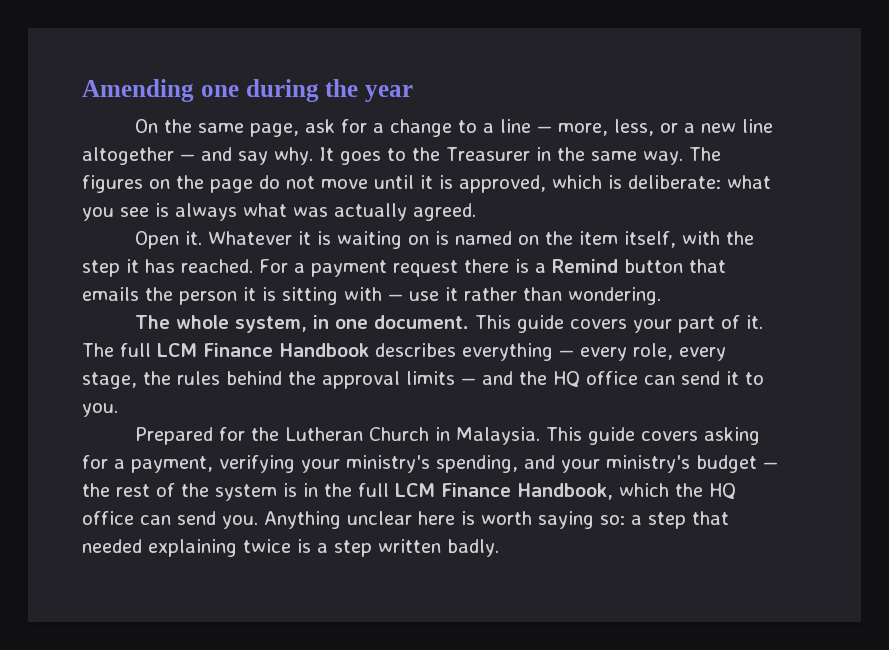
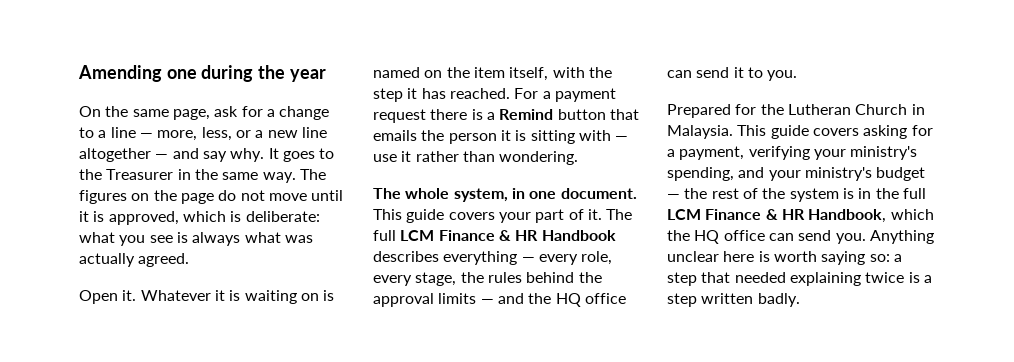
(273, 350) none -> [498,230,539,241] & HR
(511, 490) none -> [765,209,805,220] & HR

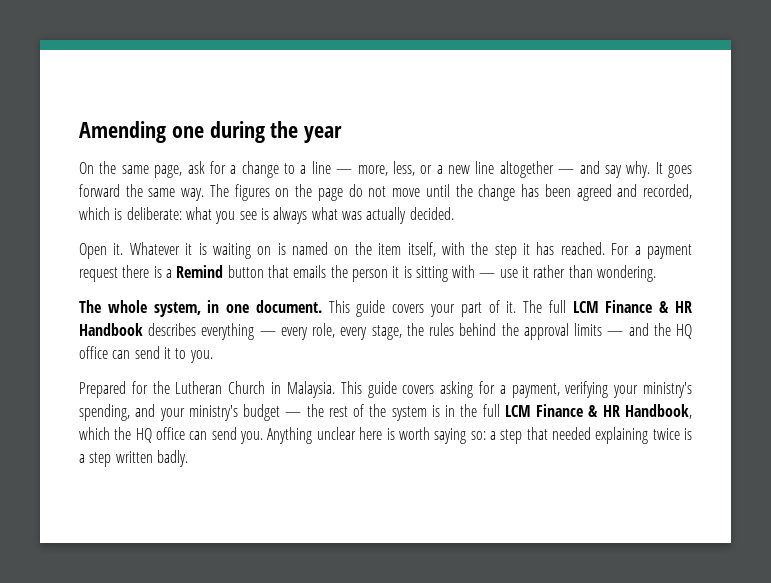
[319,148,335,159] [79,169,191,180] to the Treasurer in -> [79,184,120,197] forward
[79,211,179,225] it is approved, -> [455,184,692,201] the change has been agreed and recorded,
[138,253,190,267] agreed. -> [409,207,454,220] decided.

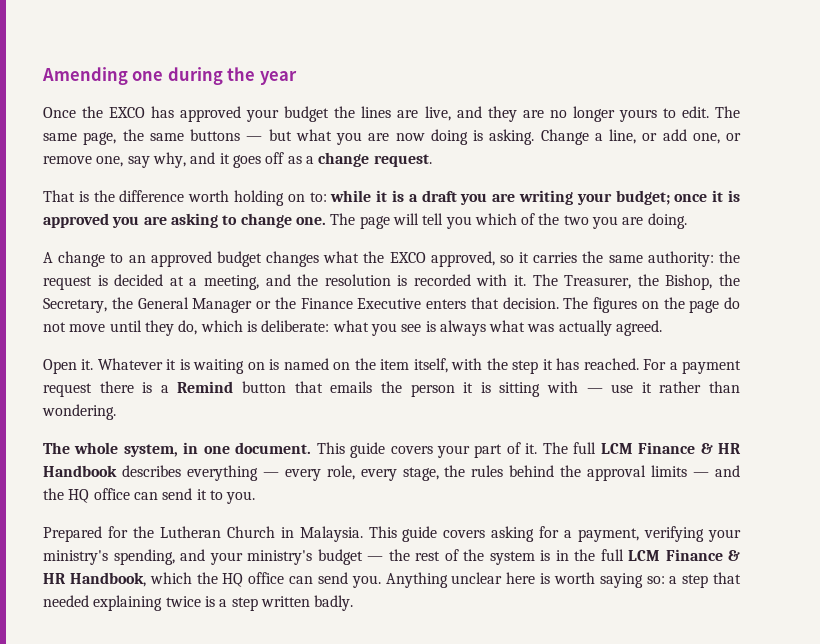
[79,161,692,178] [79,184,205,201] On the same page, ask for a change to a line — more, less, or a new line altogether — and say why. It goes forward the same way. -> [43,106,740,122] [43,129,741,145] [43,152,432,168] [43,190,740,206] [43,213,687,229] [43,251,740,267] [43,274,740,290] [43,297,559,313] Once the EXCO has approved your budget the lines are live, and they are no longer yours to edit. The same page, the same buttons — but what you are now doing is asking. Change a line, or add one, or remove one, say why, and it goes off as a change request. // That is the difference worth holding on to: while it is a draft you are writing your budget; once it is approved you are asking to change one. The page will tell you which of the two you are doing. // A change to an approved budget changes what the EXCO approved, so it carries the same authority: the request is decided at a meeting, and the resolution is recorded with it. The Treasurer, the Bishop, the Secretary, the General Manager or the Finance Executive enters that decision.
[455,184,692,201] the change has been agreed and recorded, -> [144,320,198,336] they do,
[409,207,454,220] decided. -> [616,320,663,336] agreed.

